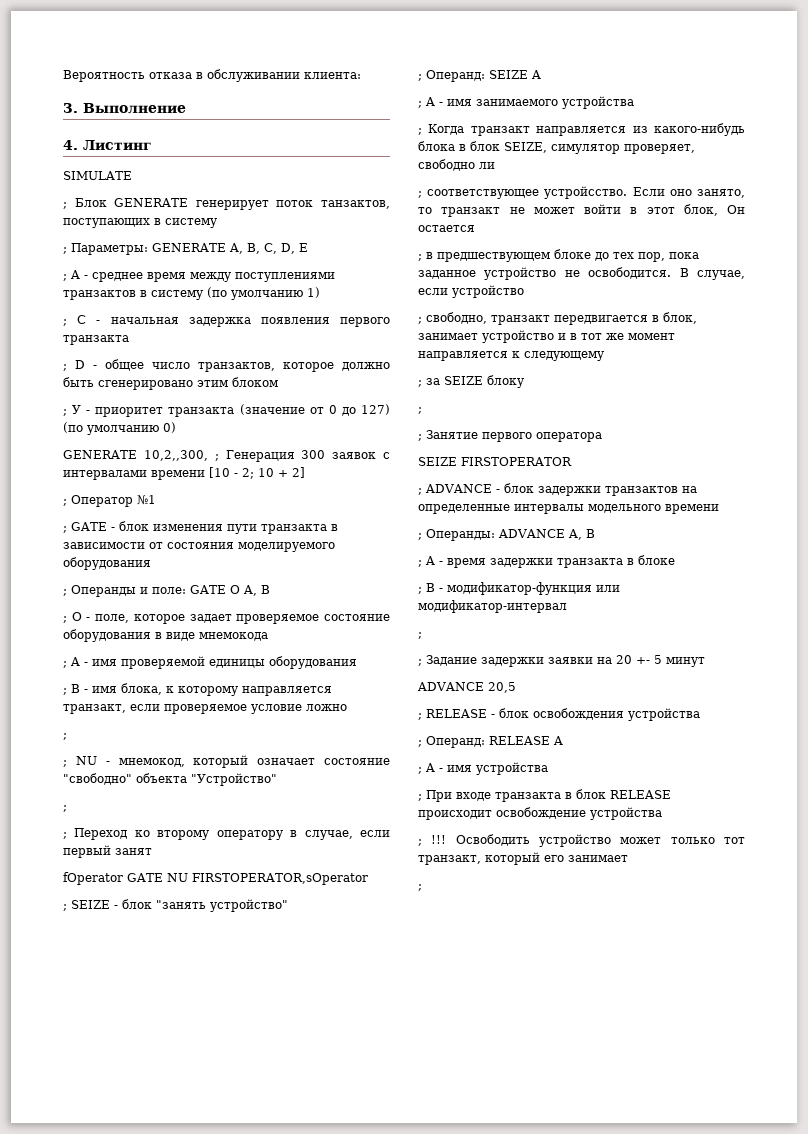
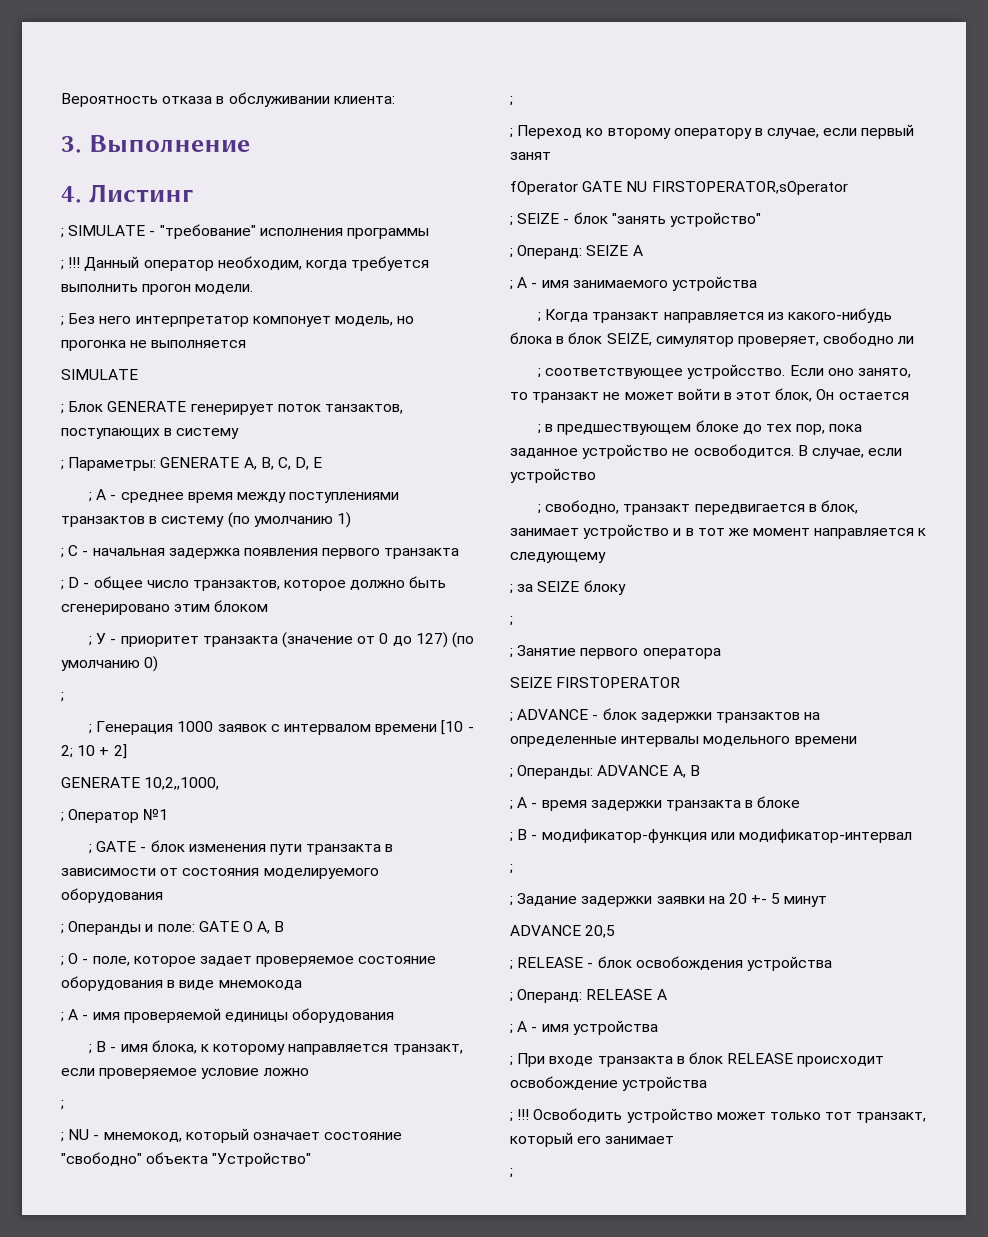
(152, 145) none -> [61,224,429,239] [61,256,430,271] [61,284,254,295] [61,313,415,327] [61,340,247,351] // ; SIMULATE - "требование" исполнения программы // ; !!! Данный оператор необходим, когда требуется выполнить прогон модели. // ; Без него интерпретатор компонует модель, но прогонка не выполняется
[63,450,208,461] GENERATE 10,2,,300, -> [61,692,64,702] ; //
[301,450,326,459] 300 -> [177,721,214,732] 1000
[63,470,147,480] интервалами -> [283,724,371,735] интервалом
(305, 472) none -> [61,777,220,790] // GENERATE 10,2,,1000,

